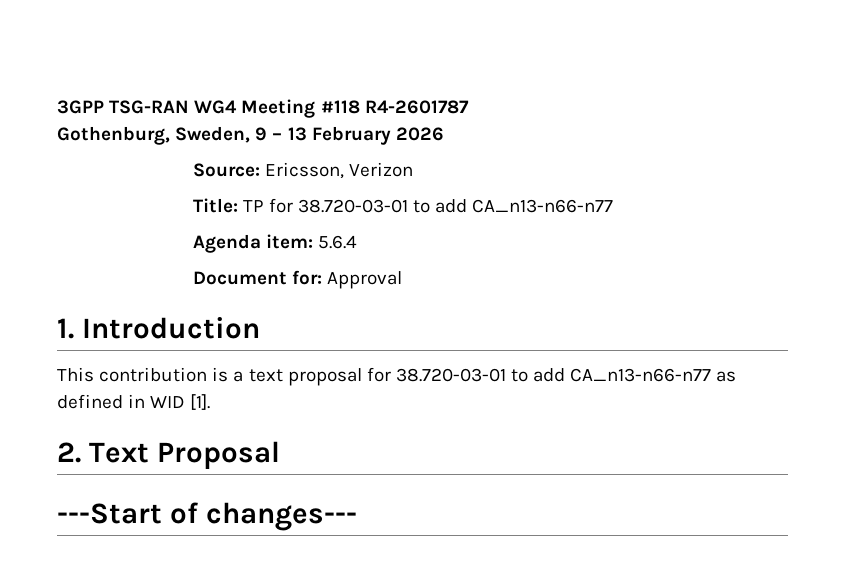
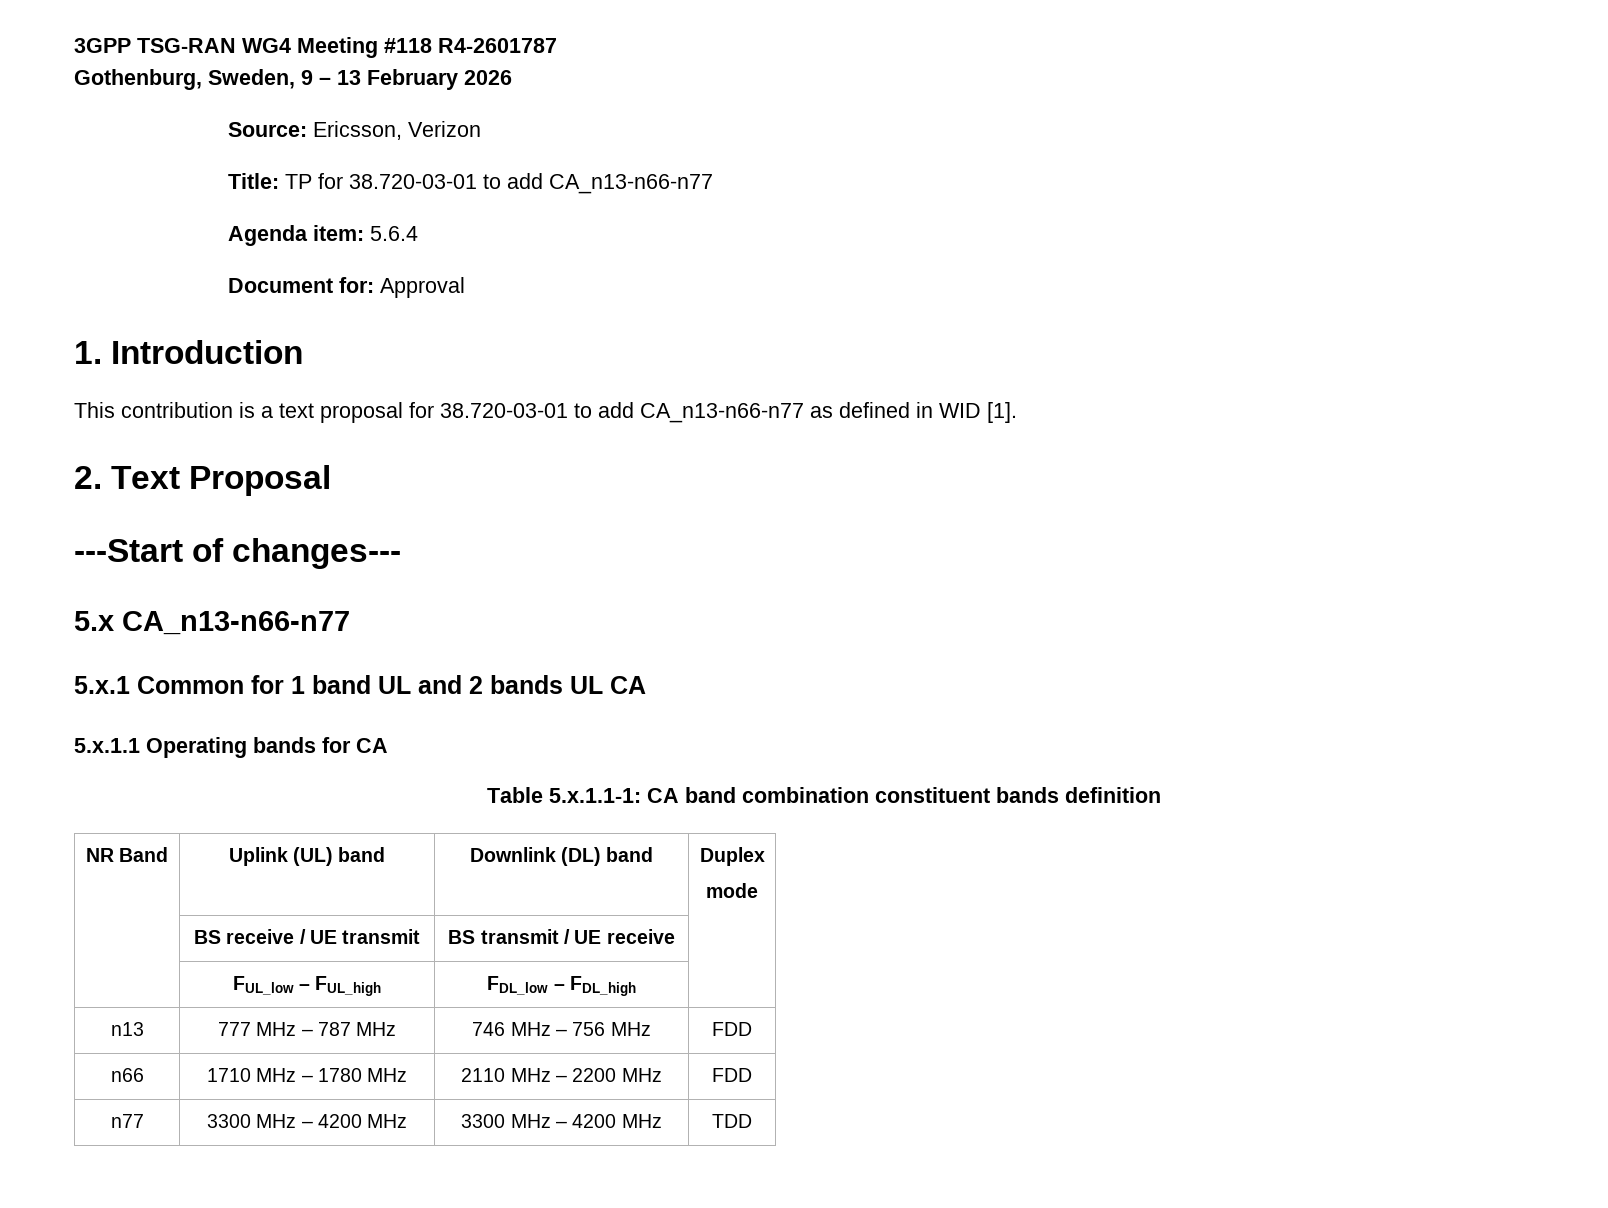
(357, 516) none -> [74,611,350,635] [74,675,646,694] [74,737,388,758] [487,787,1161,803] [85,847,169,862] [228,847,386,866] [469,847,654,866] [699,847,765,866] [706,883,758,898] [193,929,421,944] [448,929,675,944] [232,976,382,996] [487,976,636,996] [110,1022,144,1036] [217,1022,397,1036] [472,1022,651,1036] [712,1022,752,1036] [110,1068,144,1082] [206,1068,408,1082] [461,1068,662,1082] [712,1068,752,1082] [110,1114,144,1128] [206,1114,408,1128] [461,1114,662,1128] [712,1114,752,1128] // 5.x CA_n13-n66-n77 // 5.x.1 Common for 1 band UL and 2 bands UL CA // 5.x.1.1 Operating bands for CA // Table 5.x.1.1-1: CA band combination constituent bands definition // NR Band | Uplink (UL) band | Downlink (DL) band | Duplex // mode // | BS receive / UE transmit | BS transmit / UE receive | // | FUL_low – FUL_high | FDL_low – FDL_high | // n13 | 777 MHz – 787 MHz | 746 MHz – 756 MHz | FDD // n66 | 1710 MHz – 1780 MHz | 2110 MHz – 2200 MHz | FDD // n77 | 3300 MHz – 4200 MHz | 3300 MHz – 4200 MHz | TDD

